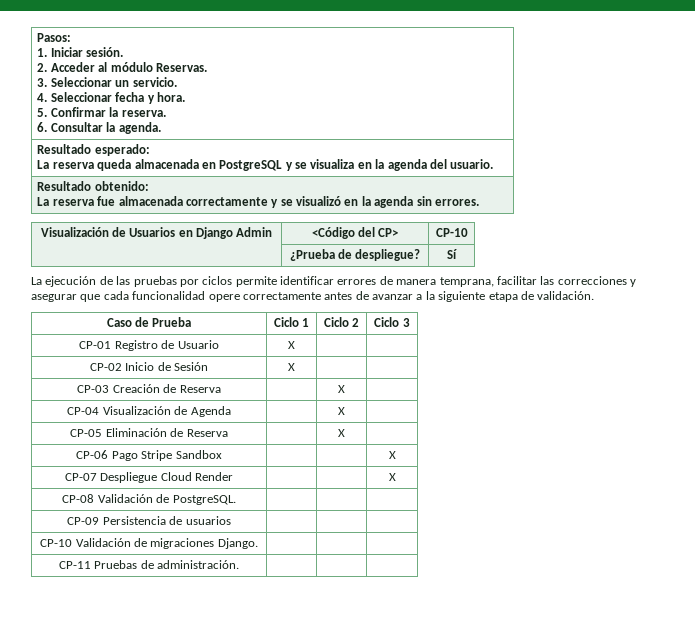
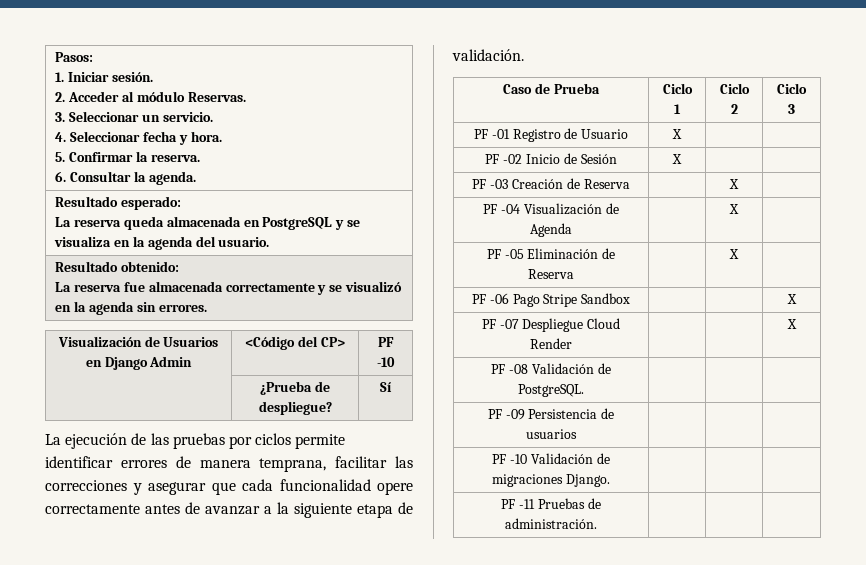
[435,228,468,237] CP-10 -> [378,337,394,347] [377,357,395,367] PF -10
[79,341,112,349] CP-01 -> [473,129,510,139] PF -01
[89,363,122,371] CP-02 -> [485,154,523,164] PF -02
[77,385,110,393] CP-03 -> [472,179,509,189] PF -03
[67,407,100,415] CP-04 -> [483,204,521,214] PF -04
[70,429,103,437] CP-05 -> [486,249,524,259] PF -05
[76,450,109,459] CP-06 -> [471,293,509,304] PF -06
[64,473,97,481] CP-07 -> [481,319,519,329] PF -07
[62,494,95,503] CP-08 -> [491,364,529,374] PF -08
[67,517,100,525] CP-09 -> [487,409,525,420] PF -09
[40,539,73,547] CP-10 -> [492,454,528,464] PF -10
[58,561,91,569] CP-11 -> [501,499,536,509] PF -11

